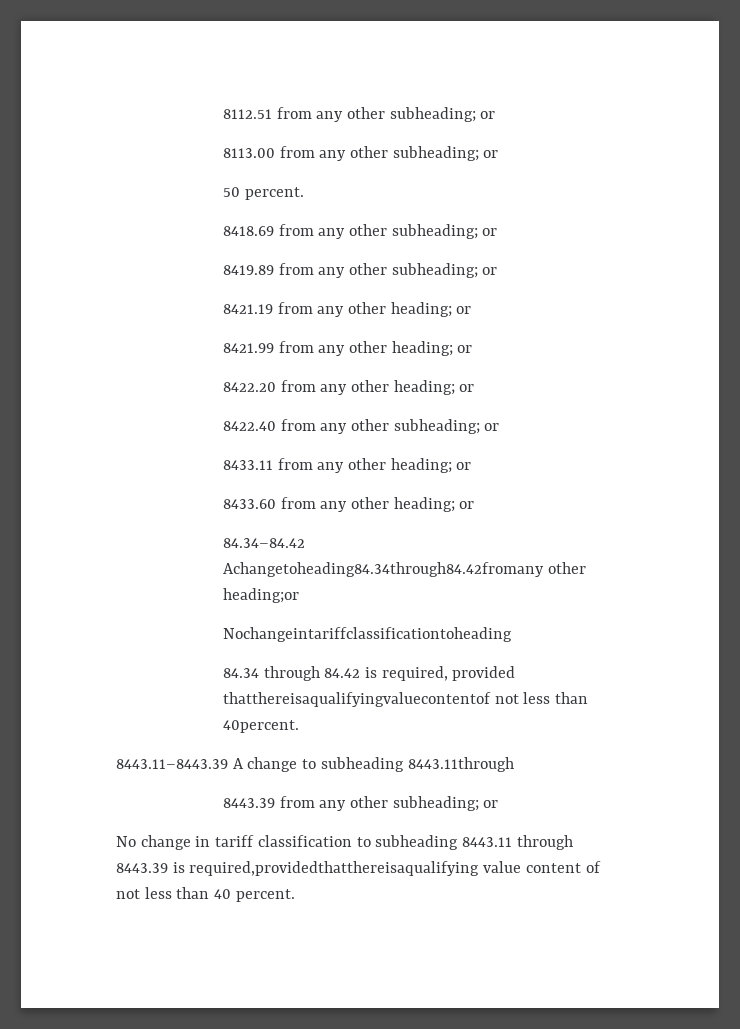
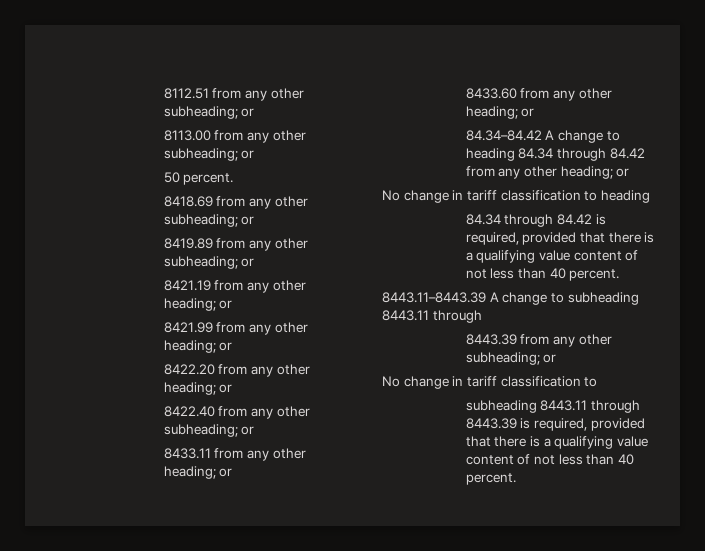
[222,562,586,577] [222,588,299,603] [222,627,512,642] Achangetoheading84.34through84.42fromany other heading;or // Nochangeintariffclassificationtoheading -> [545,130,620,143] [465,148,645,161] [465,166,630,179] [382,190,650,203] A change to heading 84.34 through 84.42 from any other heading; or // No change in tariff classification to heading
[222,692,589,707] [222,720,299,733] thatthereisaqualifyingvaluecontentof not less than 40percent. -> [579,232,655,243] [465,250,639,263] [465,268,620,281] that there is a qualifying value content of not less than 40 percent.
[407,757,514,772] 8443.11through -> [382,310,482,323] 8443.11 through
(371, 842) none -> (598, 382) //
[189,861,480,876] required,providedthatthereisaqualifying -> [533,418,645,431] [465,436,614,449] required, provided that there is a qualifying

